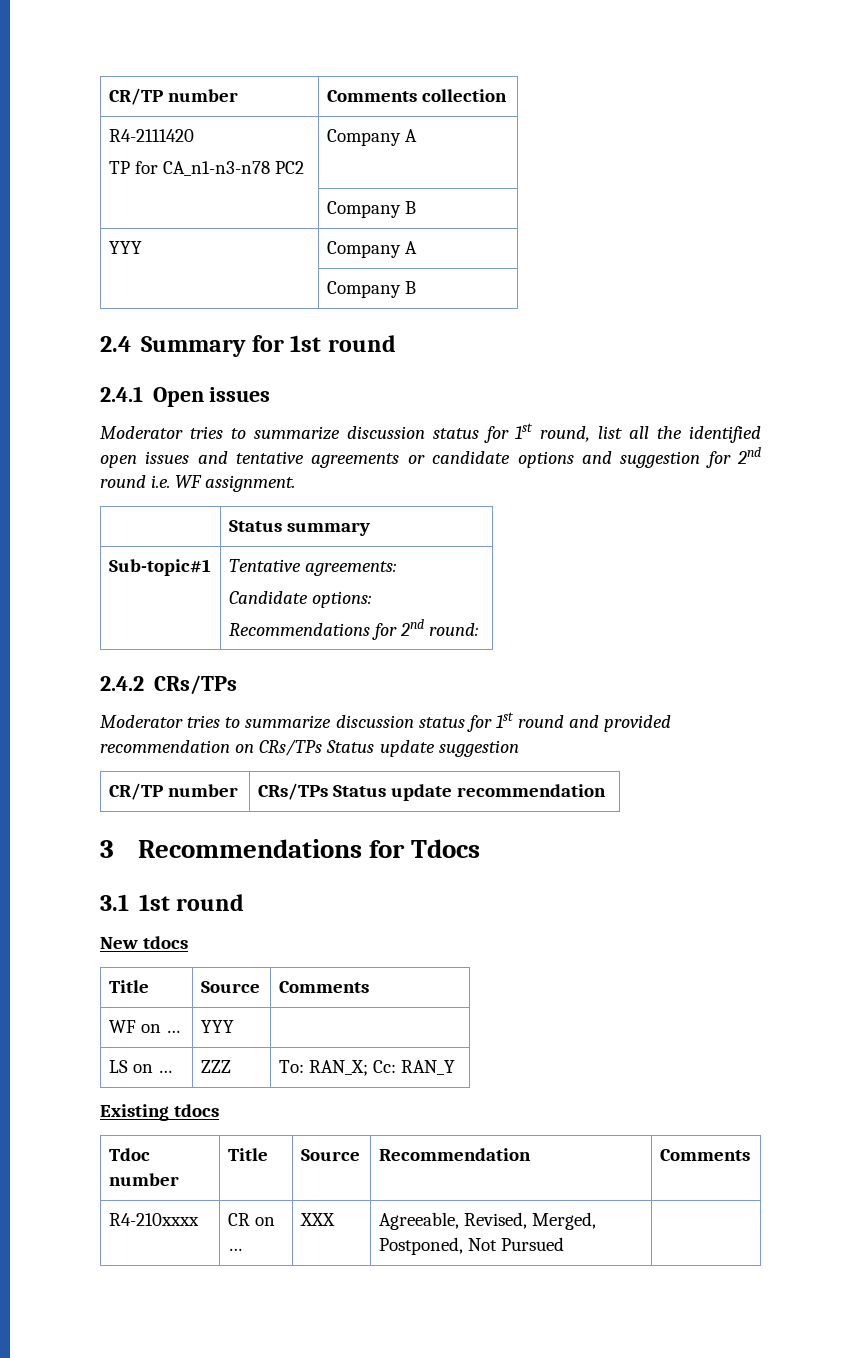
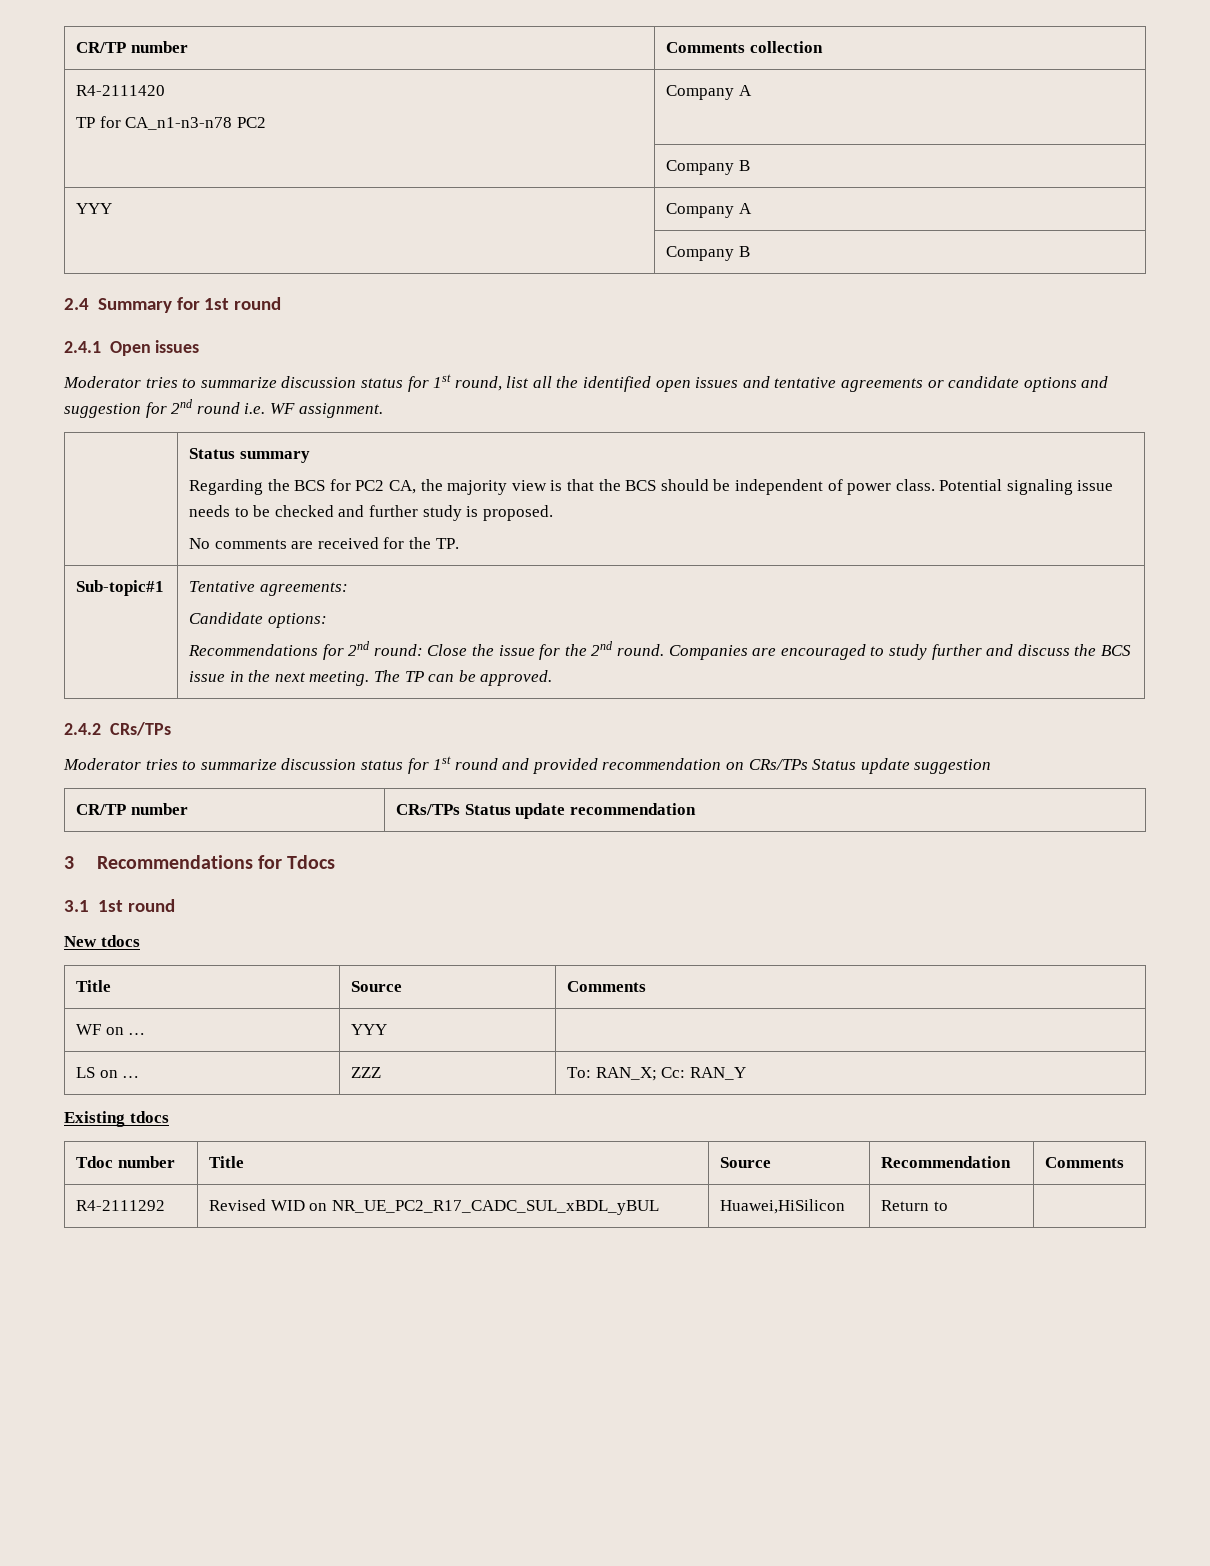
(370, 529) none -> [189,479,1114,495] [189,505,553,521] [189,537,459,549] // Regarding the BCS for PC2 CA, the majority view is that the BCS should be independent of power class. Potential signaling issue needs to be checked and further study is proposed. // No comments are received for the TP.
(479, 629) none -> [427,641,1131,660] [189,670,553,686] Close the issue for the 2nd round. Companies are encouraged to study further and discuss the BCS issue in the next meeting. The TP can be approved.
[108,1213,199,1226] [227,1213,275,1226] [227,1248,242,1251] [299,1213,335,1226] [378,1212,596,1230] [378,1237,564,1255] R4-210xxxx | CR on … | XXX | Agreeable, Revised, Merged, Postponed, Not Pursued -> [76,1200,166,1211] [209,1199,659,1215] [720,1199,846,1214] [881,1200,948,1211] R4-2111292 | Revised WID on NR_UE_PC2_R17_CADC_SUL_xBDL_yBUL | Huawei,HiSilicon | Return to

